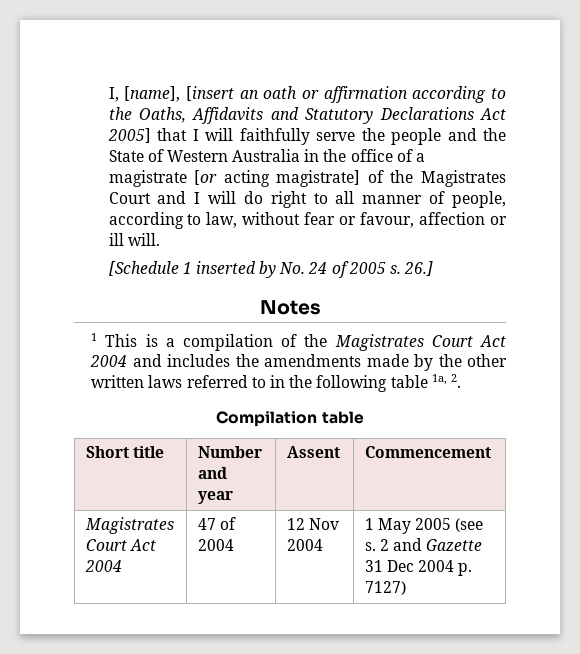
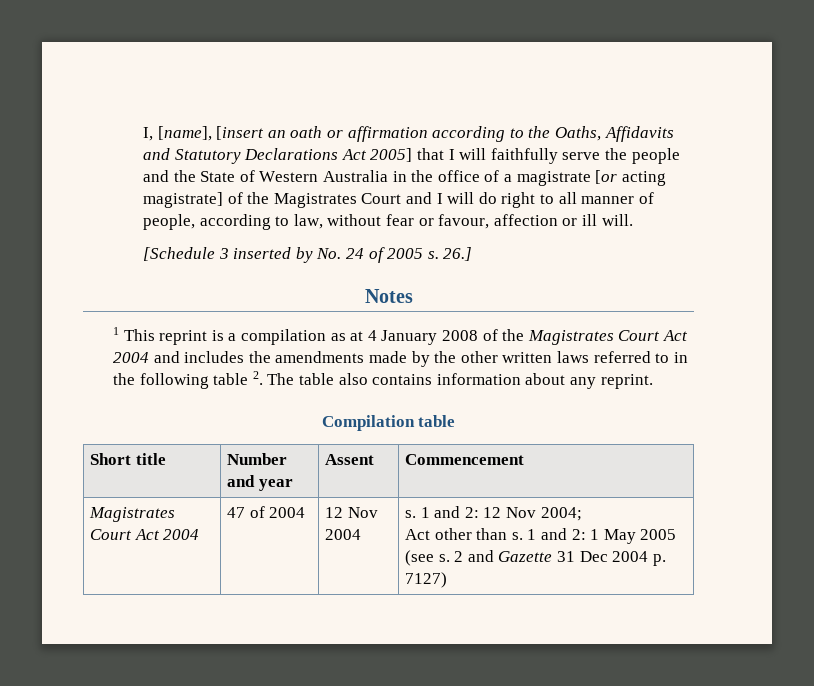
[182,262,192,274] 1 -> [218,248,229,259] 3
(138, 340) none -> [159,330,208,345] reprint
(274, 342) none -> [330,330,478,345] as at 4 January 2008
[431,374,447,385] 1a, -> (249, 379) none
(461, 381) none -> [267,373,653,389] The table also contains information about any reprint.
(323, 545) none -> [404,506,582,521] [404,528,586,540] s. 1 and 2: 12 Nov 2004; // Act other than s. 1 and 2:

